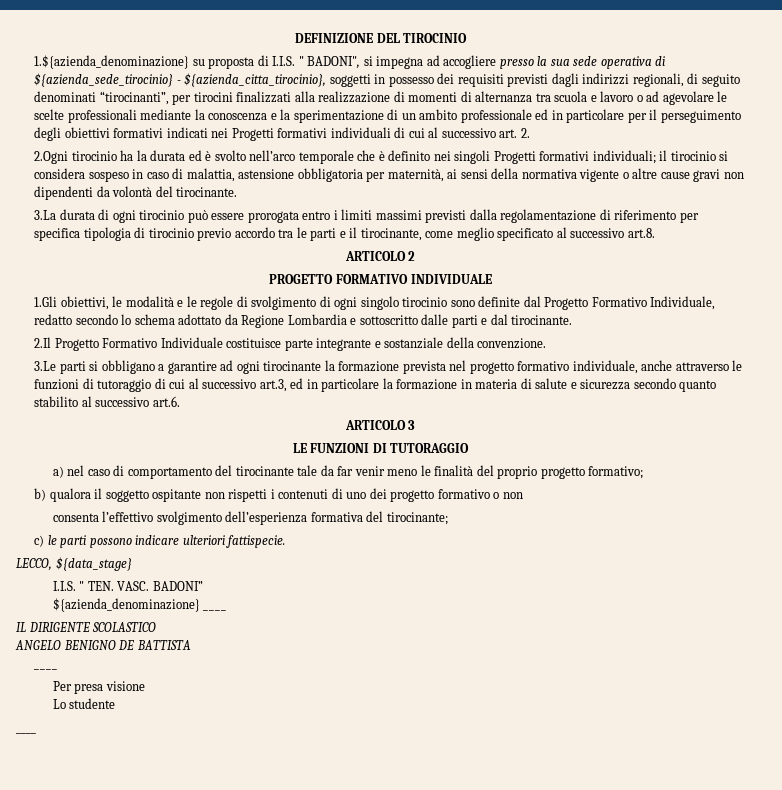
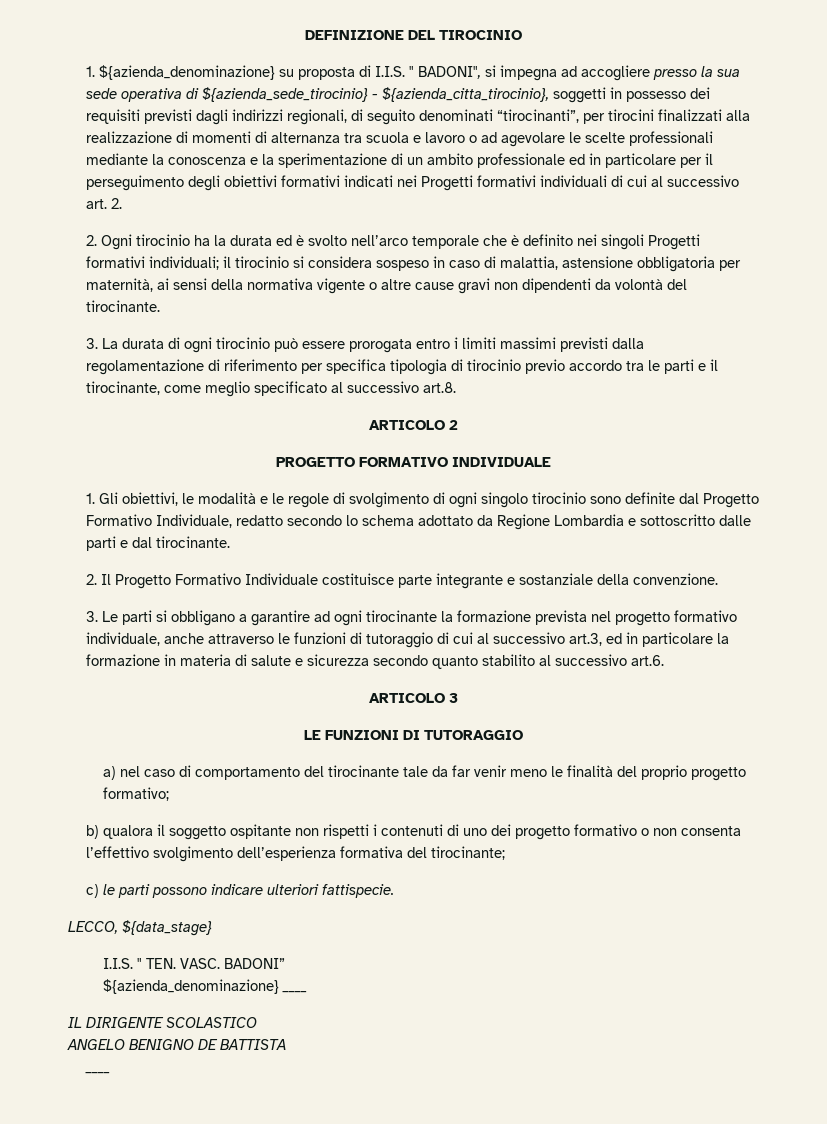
[34,55,190,69] 1.${azienda_denominazione} -> [85,65,275,80] 1. ${azienda_denominazione}
[34,151,69,164] 2.Ogni -> [85,234,132,250] 2. Ogni
[34,210,57,220] 3.La -> [85,338,118,349] 3. La
[34,296,58,307] 1.Gli -> [85,492,118,504] 1. Gli
[34,337,52,348] 2.Il -> [85,574,111,585] 2. Il
[34,361,57,371] 3.Le -> [85,611,118,622] 3. Le
(523, 495) // -> (677, 832) none
[52,681,145,694] [52,698,116,709] [16,732,36,734] // Per presa visione // Lo studente // ____ -> (110, 1073) none

